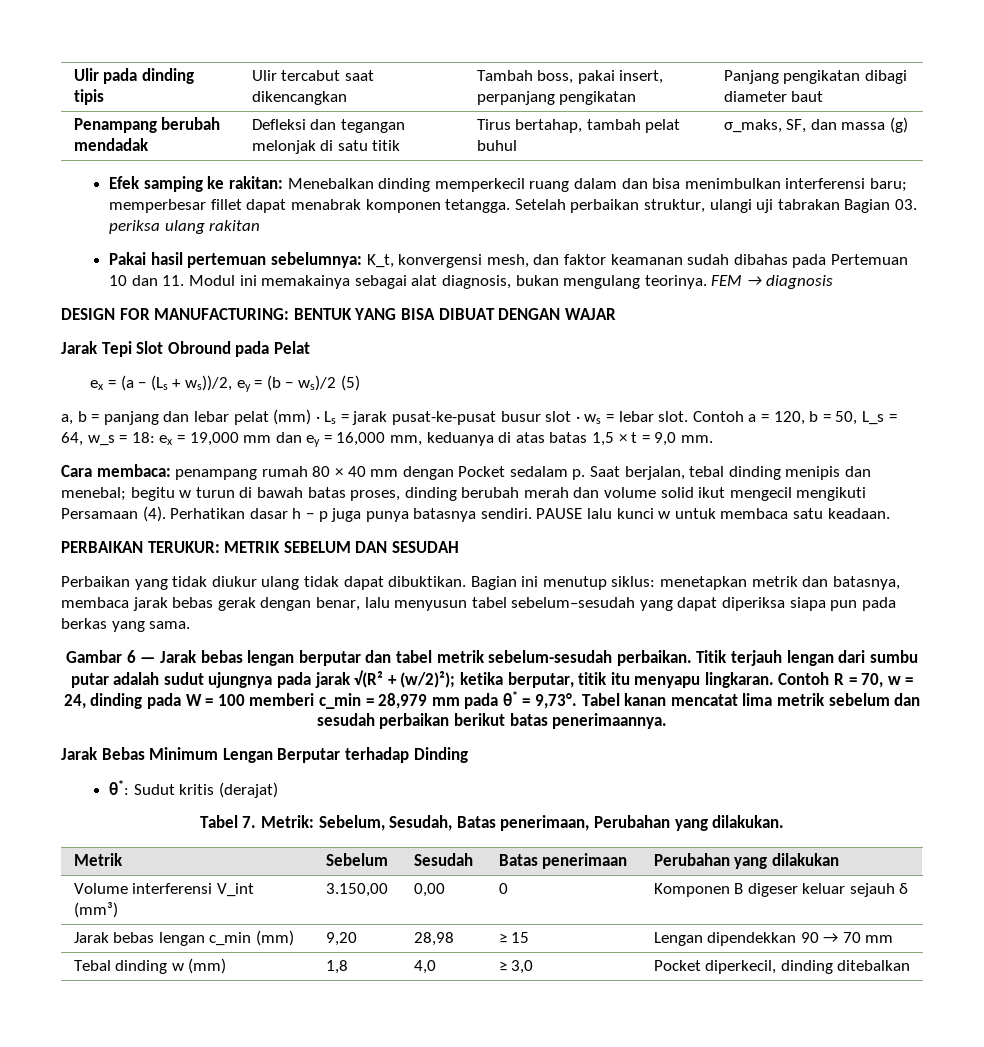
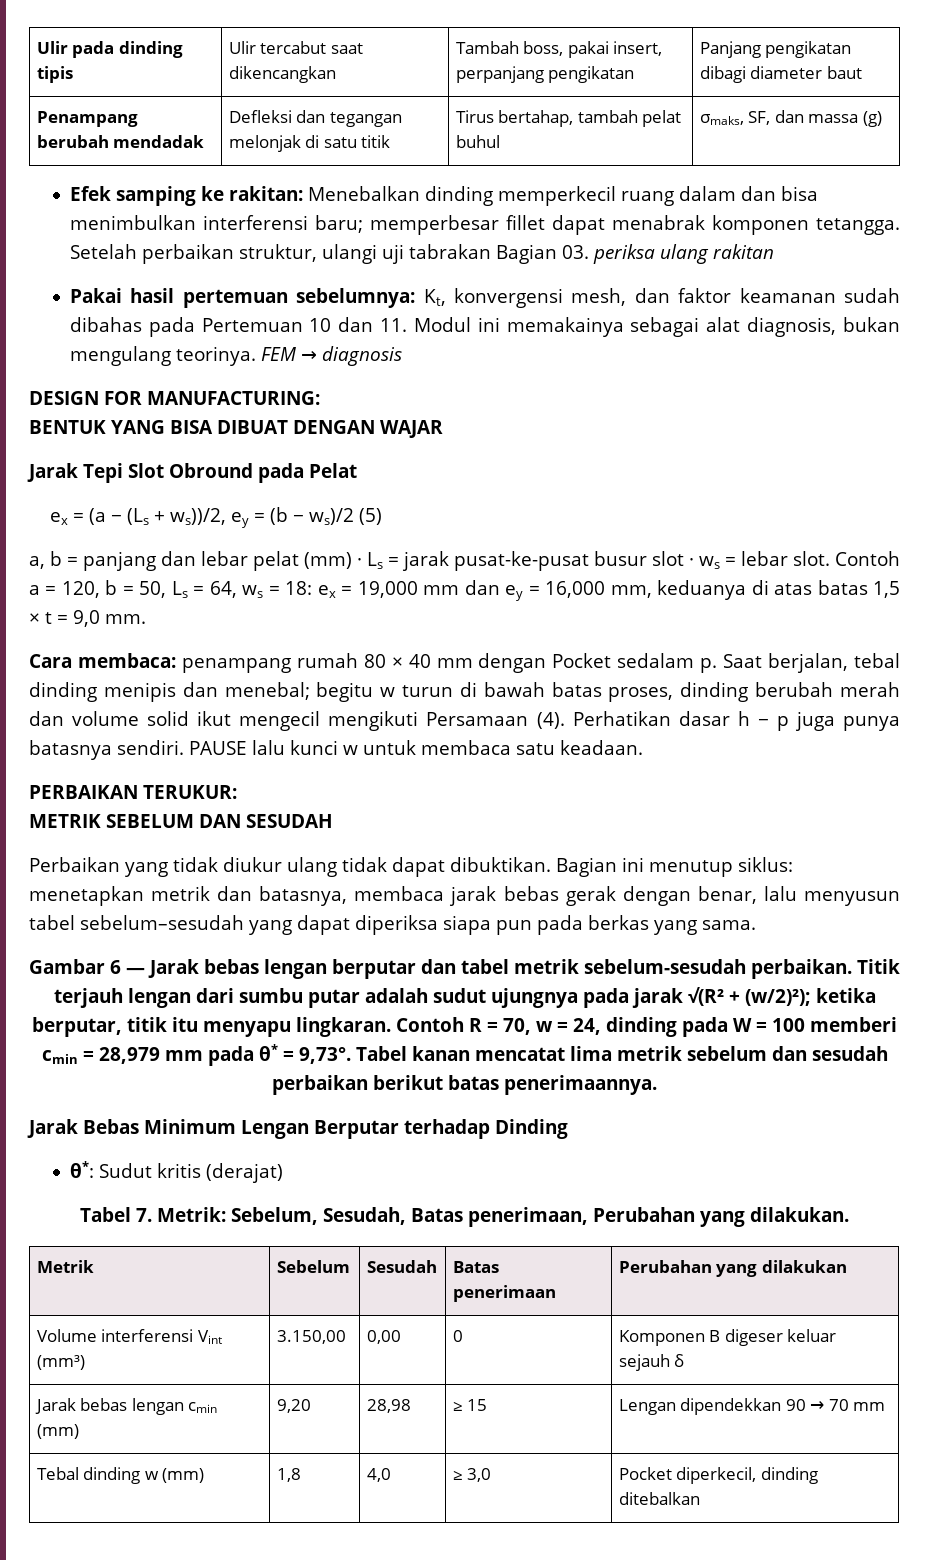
[723,119,782,133] σ_maks, -> [699,114,744,125] σmaks,
[366,254,394,268] K_t, -> [423,289,446,306] Kt,
(290, 314) none -> (320, 398) //
[861,411,884,425] L_s -> [171,581,188,598] Ls
[87,435,115,446] w_s -> [242,585,264,598] ws
(220, 547) none -> (237, 792) //
[318,693,361,709] c_min -> [41,1050,78,1064] cmin
[216,883,254,897] V_int -> [197,1330,222,1344] Vint
[209,932,252,946] c_min -> [188,1402,218,1413] cmin

